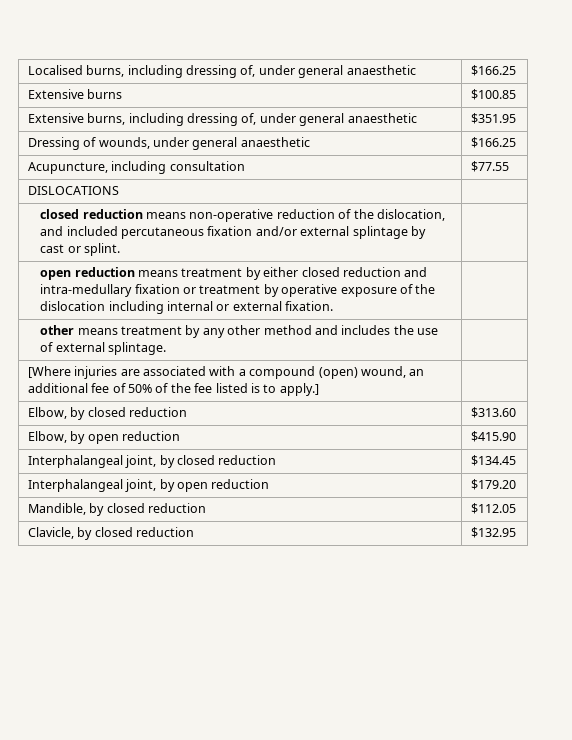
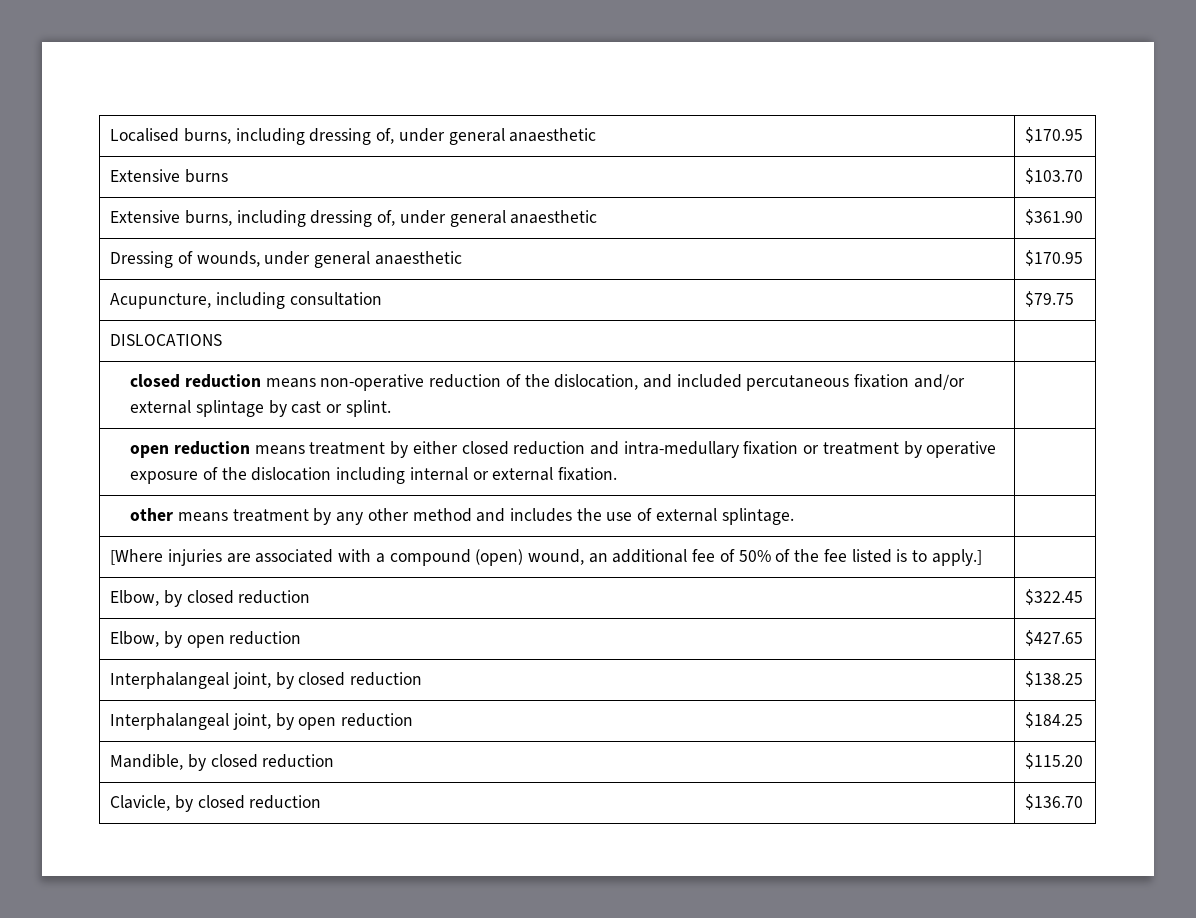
[470,65,516,76] $166.25 -> [1025,127,1084,143] $170.95
[470,89,516,100] $100.85 -> [1025,168,1084,184] $103.70
[470,113,516,124] $351.95 -> [1025,209,1084,225] $361.90
[470,137,516,148] $166.25 -> [1025,250,1084,266] $170.95
[470,161,509,172] $77.55 -> [1025,291,1075,307] $79.75
[470,407,516,418] $313.60 -> [1025,589,1084,605] $322.45
[470,431,516,442] $415.90 -> [1025,630,1084,646] $427.65
[470,455,516,466] $134.45 -> [1025,671,1084,687] $138.25
[470,479,516,490] $179.20 -> [1025,712,1084,728] $184.25
[470,503,516,514] $112.05 -> [1025,753,1084,769] $115.20
[470,527,516,538] $132.95 -> [1025,794,1084,810] $136.70

